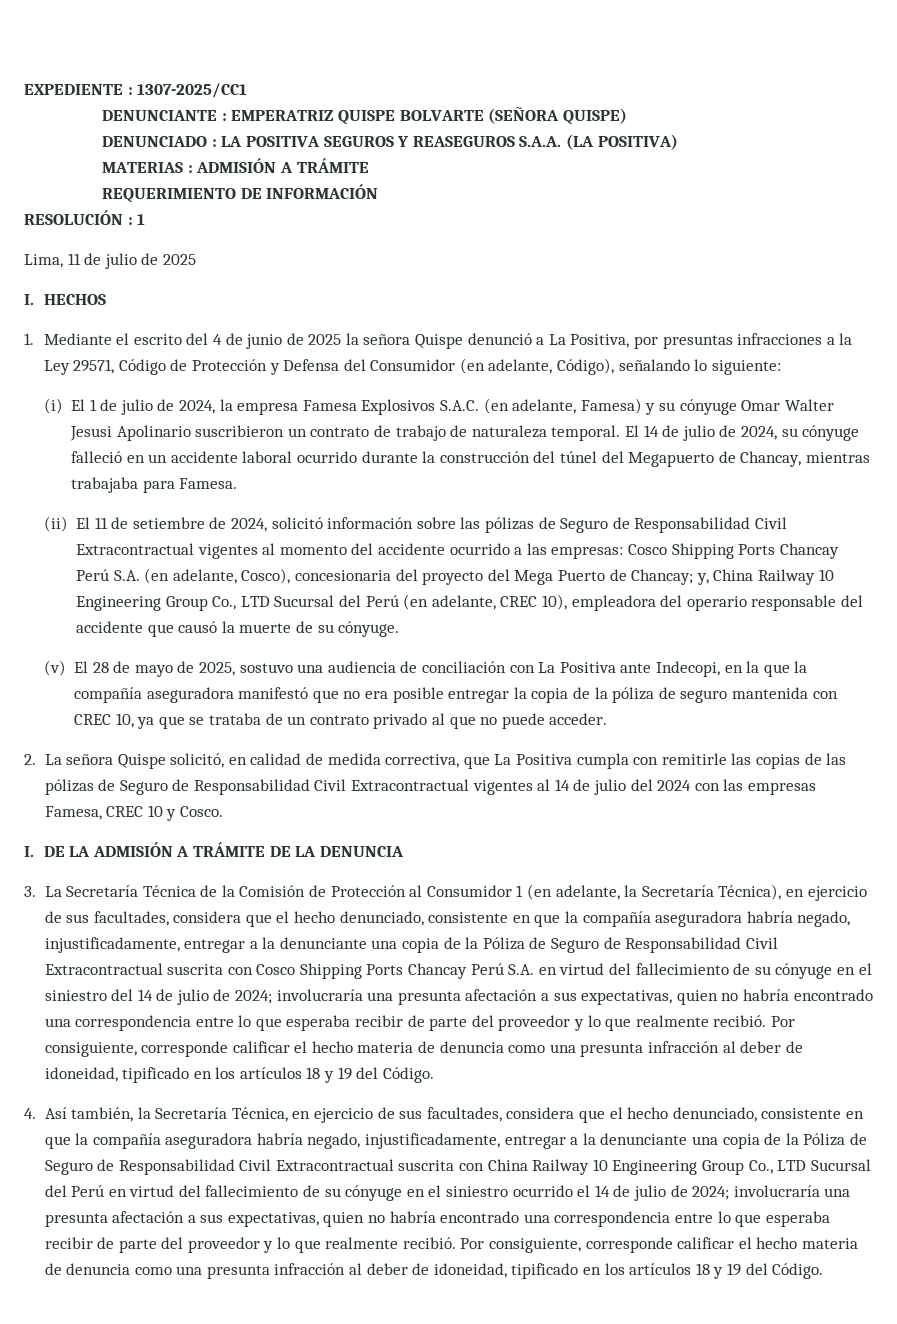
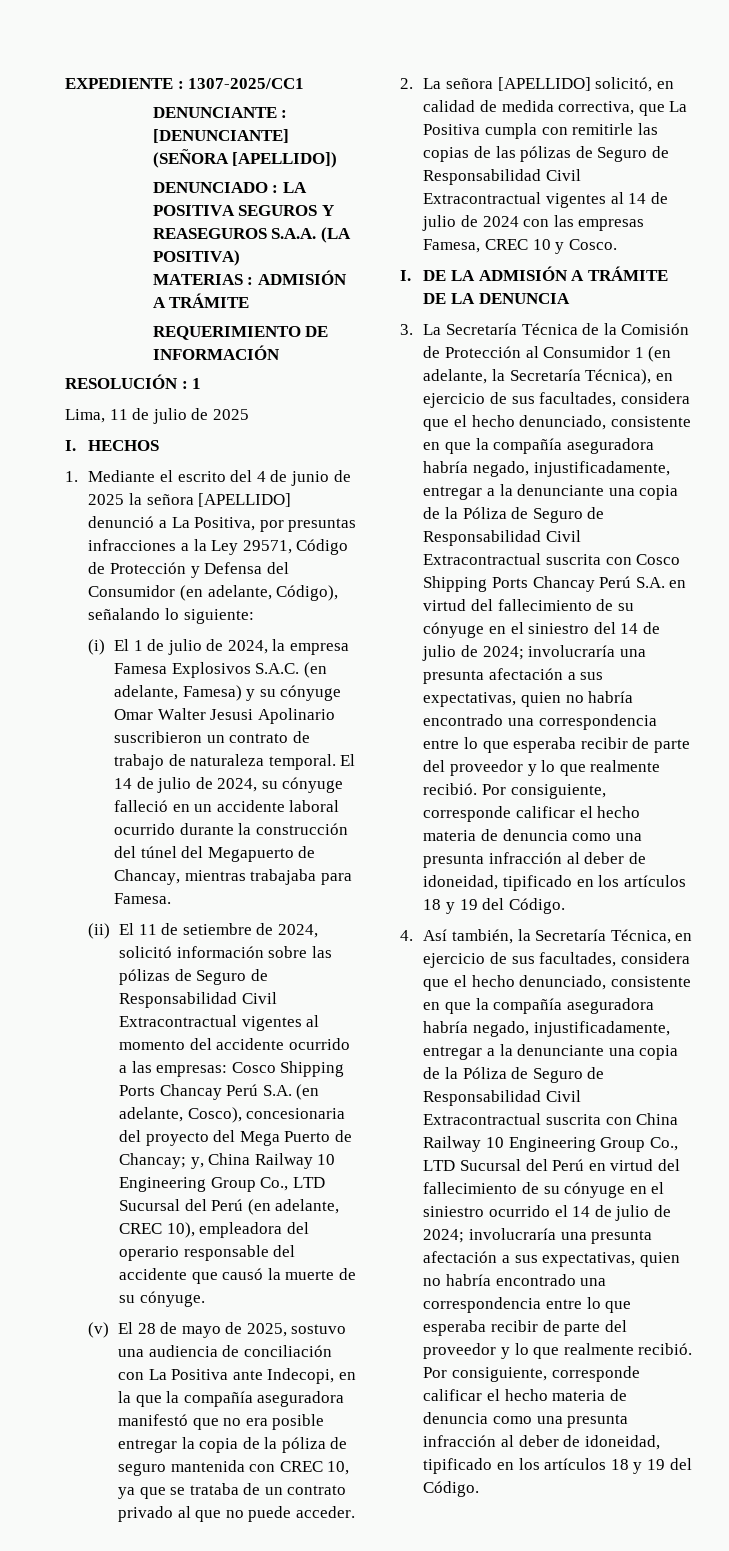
[231,107,627,125] EMPERATRIZ QUISPE BOLVARTE (SEÑORA QUISPE) -> [152,129,289,143] [152,149,338,168] [DENUNCIANTE] (SEÑORA [APELLIDO])
[415,334,464,349] Quispe -> [198,493,292,507] [APELLIDO]
[117,754,166,769] Quispe -> [497,77,591,91] [APELLIDO]
[630,779,653,791] del -> [461,215,479,227] de

